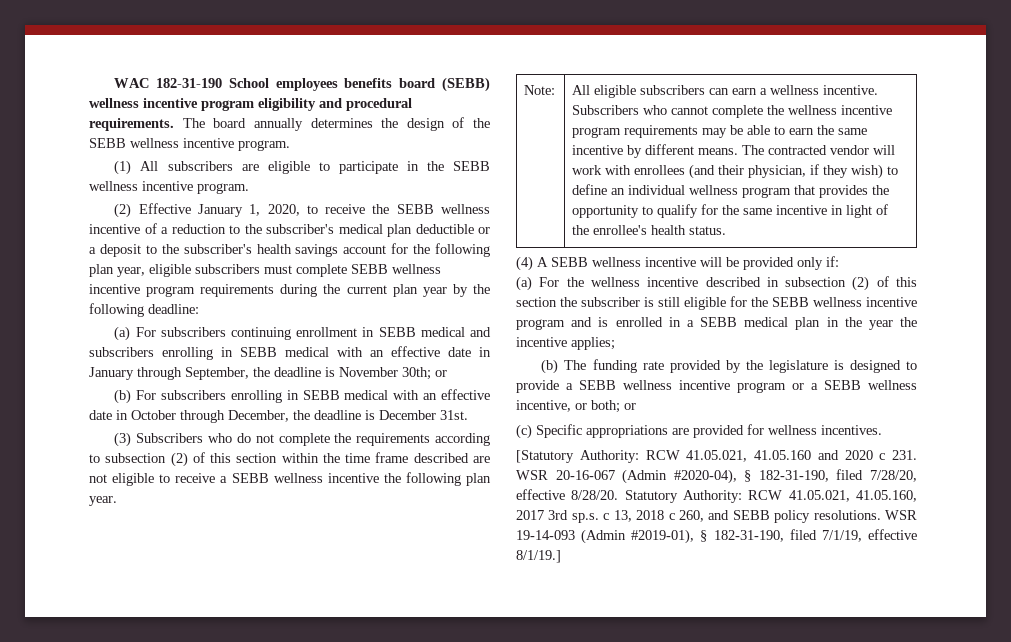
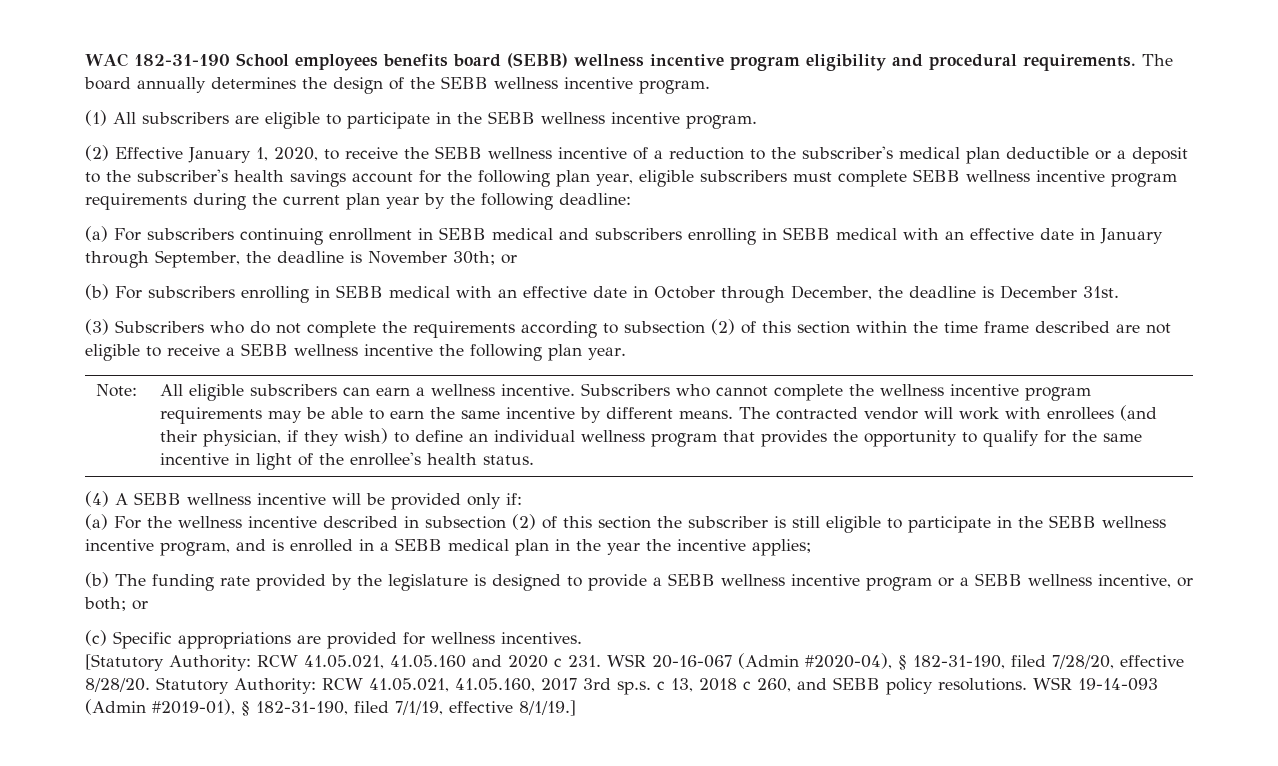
[730,296,917,307] [516,319,565,330] for the SEBB wellness incentive program -> [887,515,1166,533] [85,539,230,556] to participate in the SEBB wellness incentive program,

